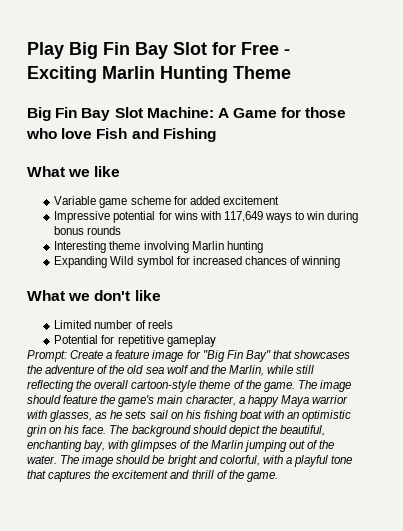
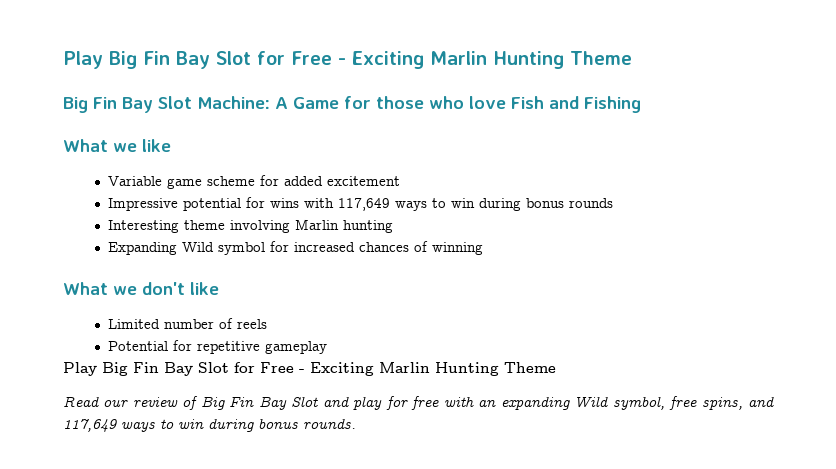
[27,350,351,362] [27,365,315,376] [27,380,351,392] [27,395,348,407] [27,410,352,422] [27,425,325,437] [27,440,335,452] [27,455,353,467] [27,470,278,482] Prompt: Create a feature image for "Big Fin Bay" that showcases the adventure of the old sea wolf and the Marlin, while still reflecting the overall cartoon-style theme of the game. The image should feature the game's main character, a happy Maya warrior with glasses, as he sets sail on his fishing boat with an optimistic grin on his face. The background should depict the beautiful, enchanting bay, with glimpses of the Marlin jumping out of the water. The image should be bright and colorful, with a playful tone that captures the excitement and thrill of the game. -> [63,362,556,376] [63,396,775,410] [63,418,356,432] Play Big Fin Bay Slot for Free - Exciting Marlin Hunting Theme // Read our review of Big Fin Bay Slot and play for free with an expanding Wild symbol, free spins, and 117,649 ways to win during bonus rounds.

